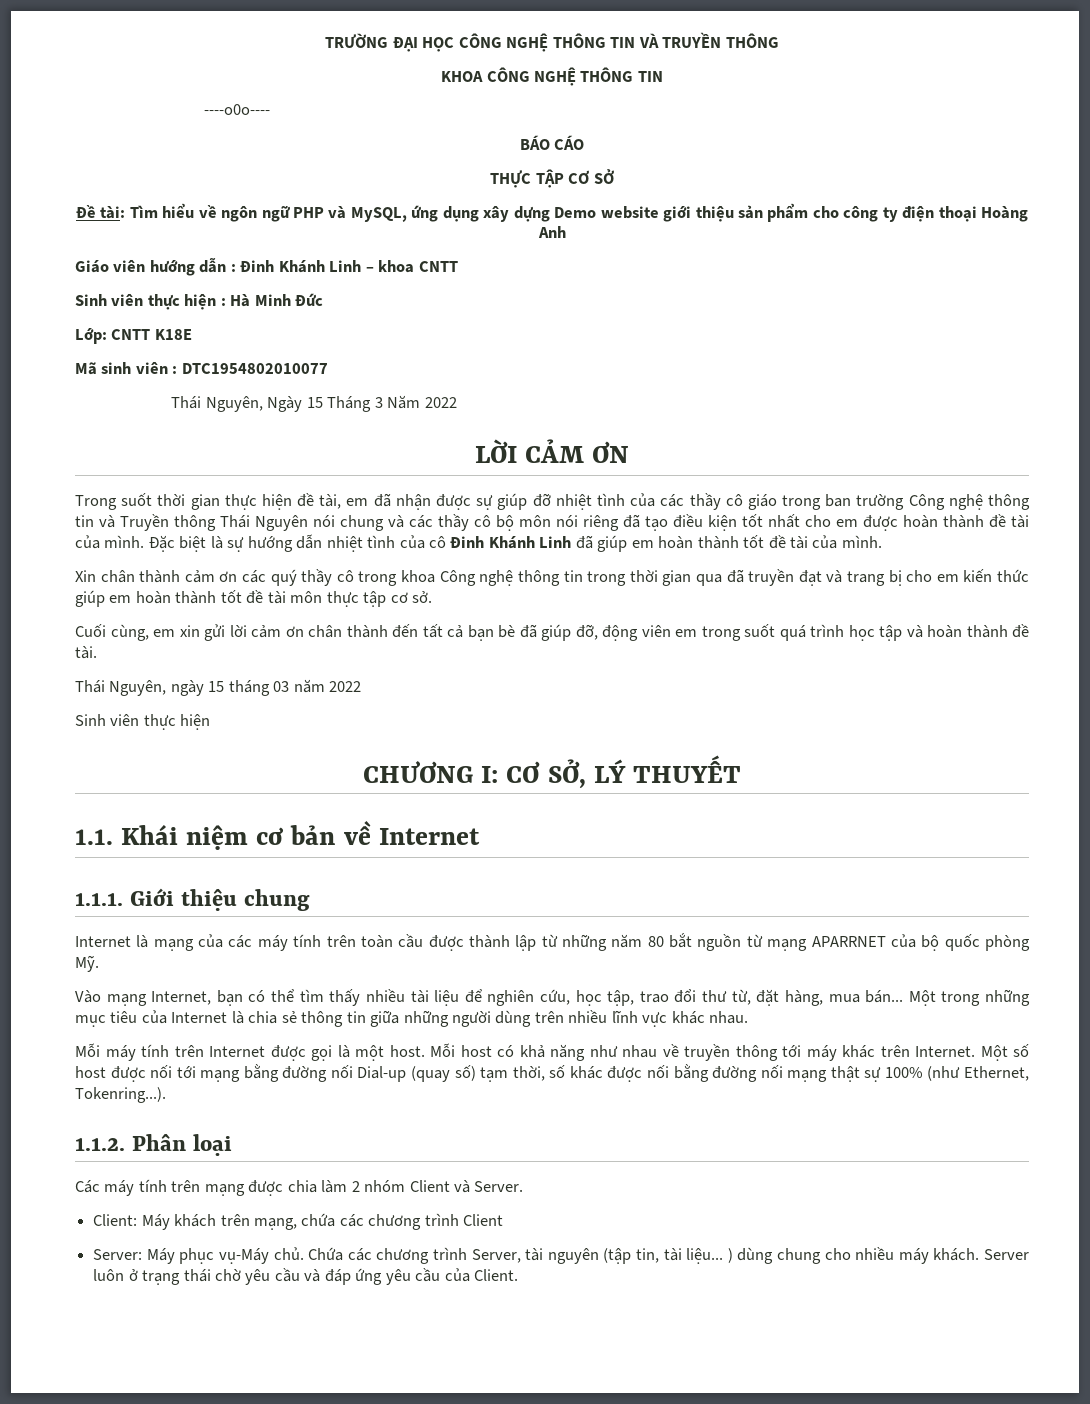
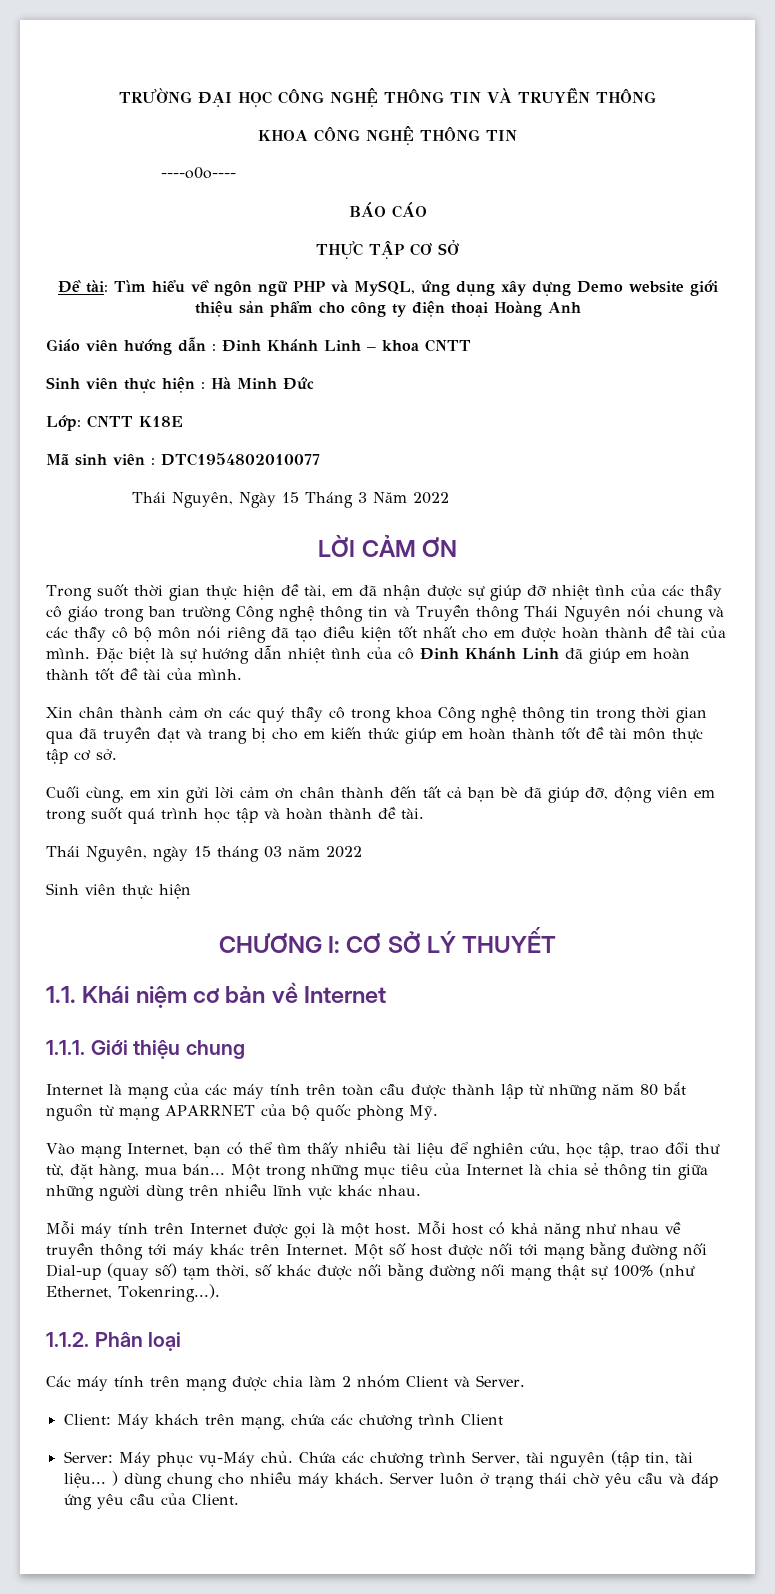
[547,759,586,789] SỞ, -> [387,931,421,953] SỞ

